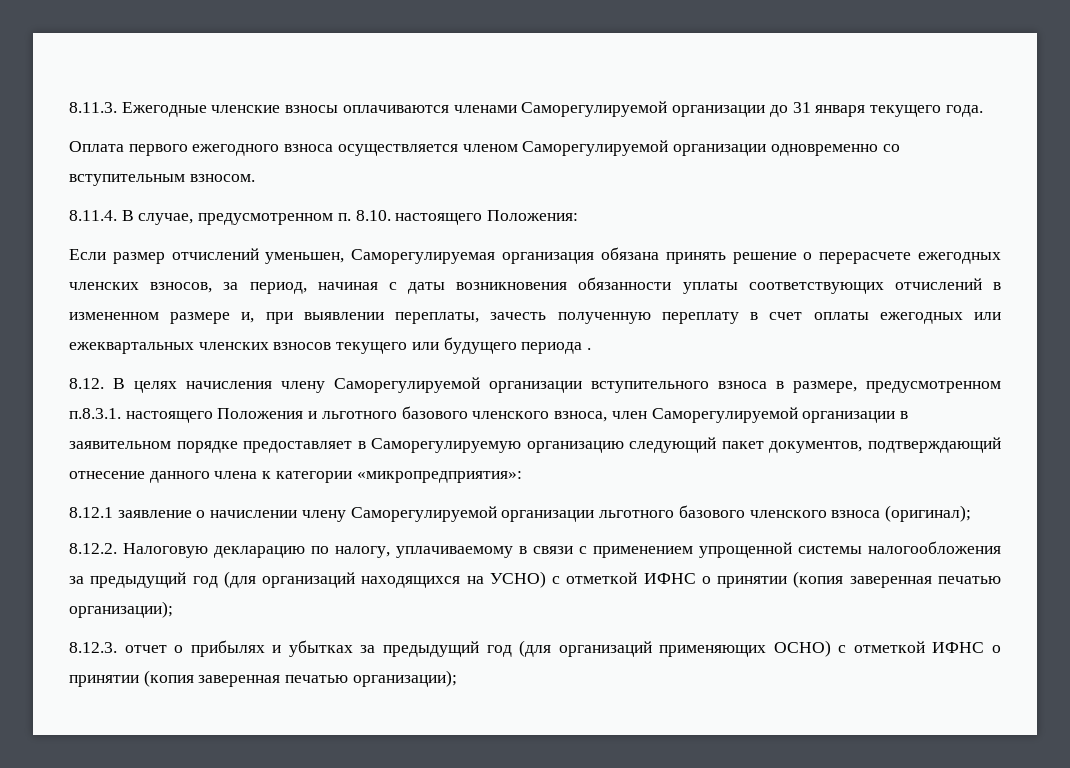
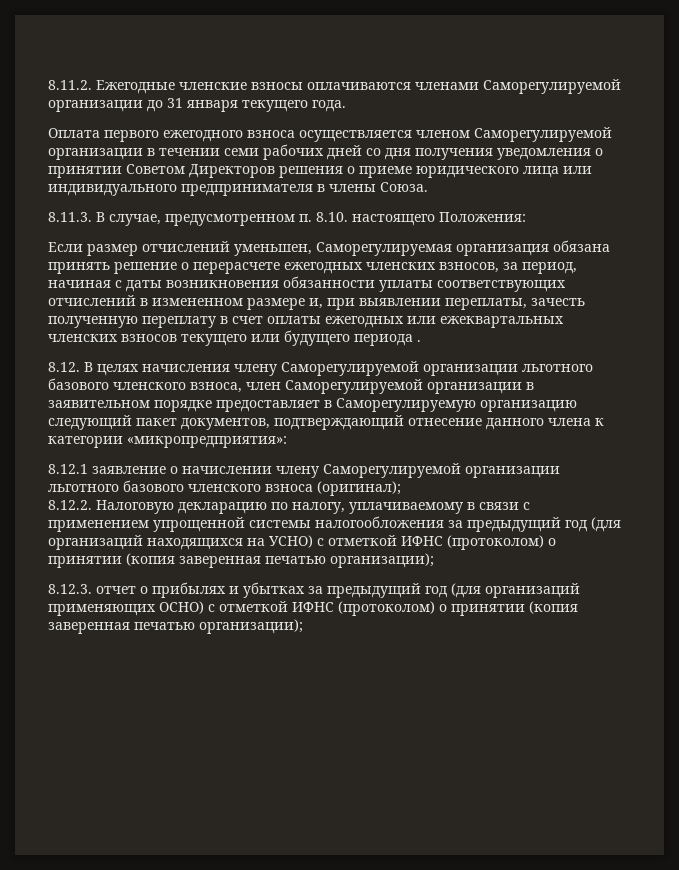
[69,102,117,113] 8.11.3. -> [48,80,92,90] 8.11.2.
[770,144,900,156] [69,174,255,186] [69,210,117,221] одновременно со вступительным взносом. // 8.11.4. -> [147,144,603,160] [48,164,592,178] [48,182,428,196] [48,212,92,222] в течении семи рабочих дней со дня получения уведомления о принятии Советом Директоров решения о приеме юридического лица или индивидуального предпринимателя в члены Союза. // 8.11.3.
[591,381,1001,393] [69,408,318,423] вступительного взноса в размере, предусмотренном п.8.3.1. настоящего Положения и -> (518, 370) none
(696, 578) none -> [447,535,544,550] (протоколом)
(985, 647) none -> [338,601,435,616] (протоколом)

